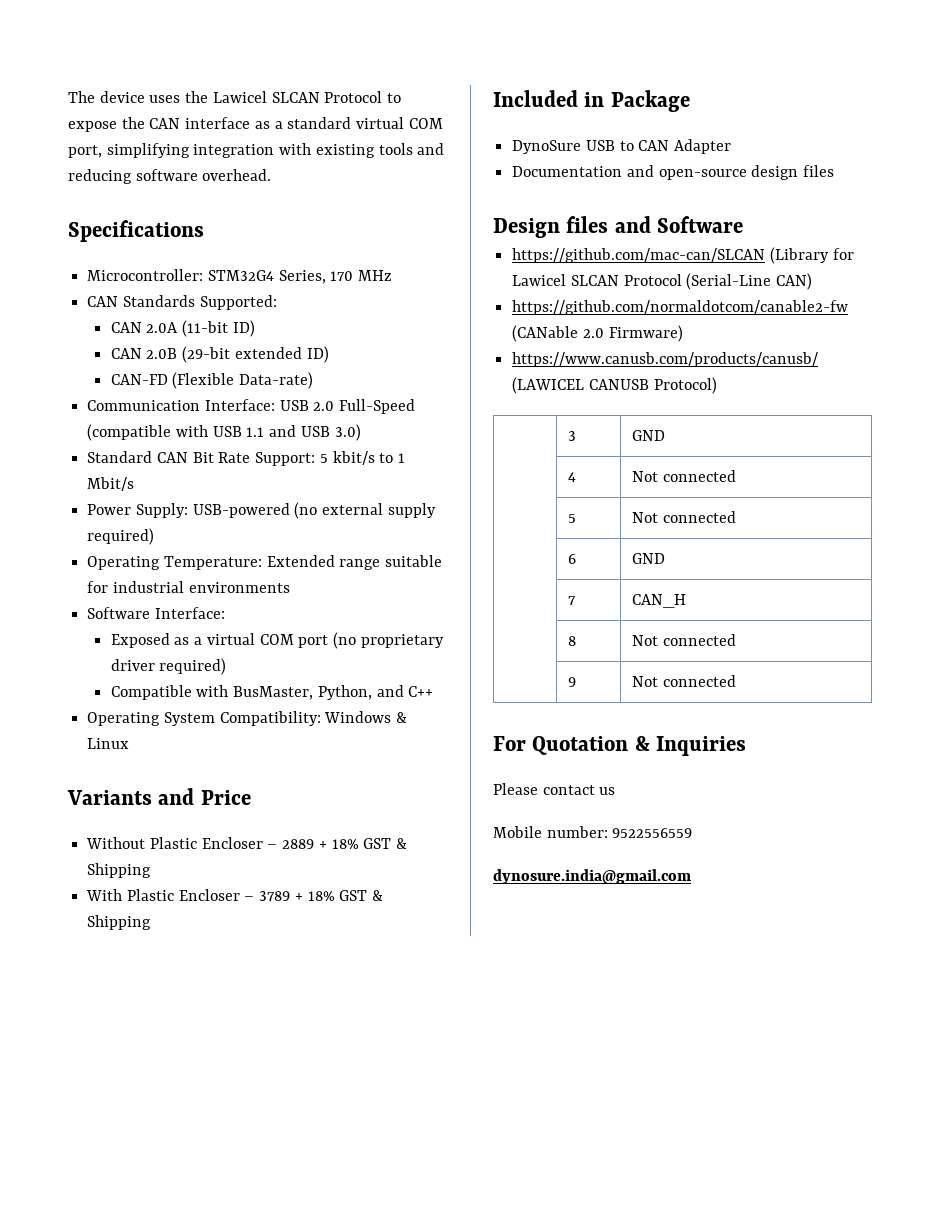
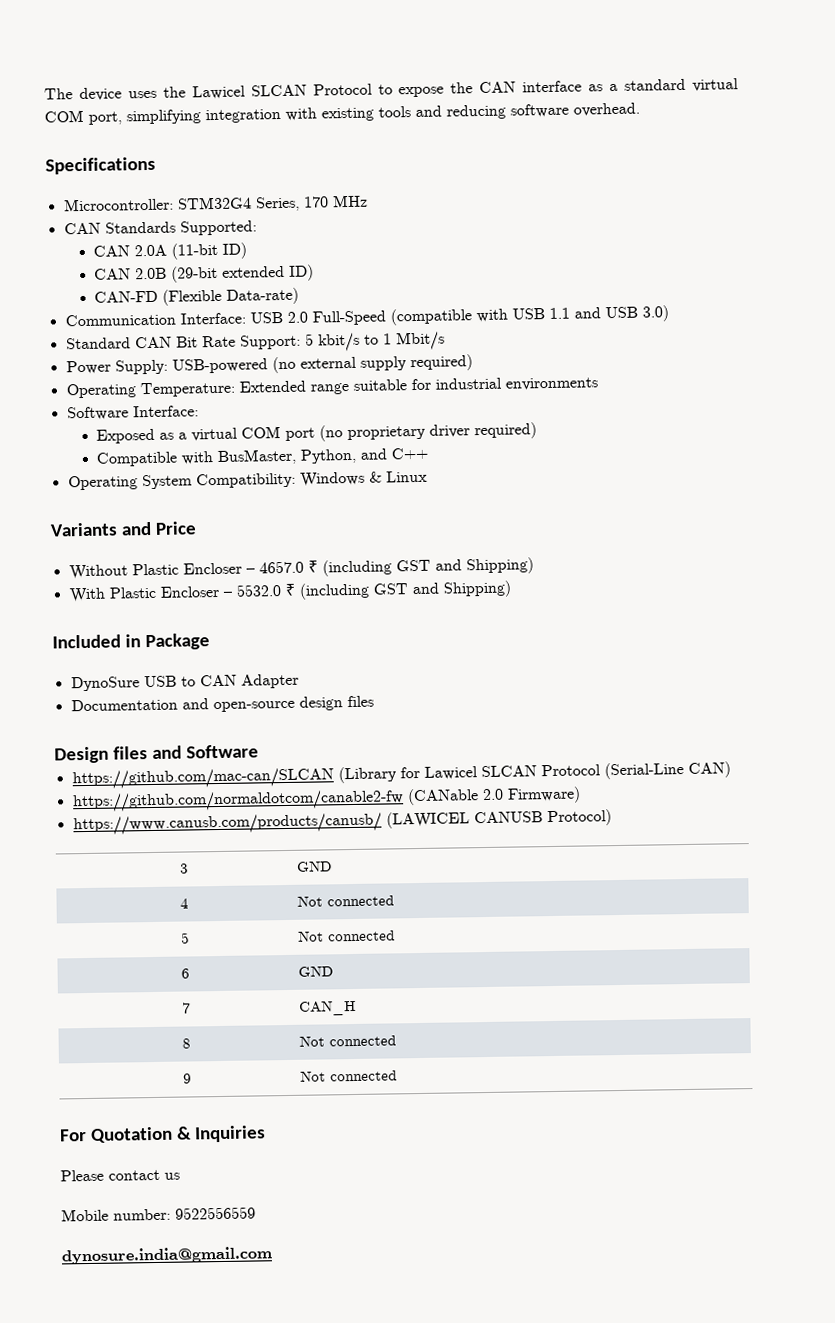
[282,838,408,849] [87,863,152,878] [86,889,384,901] [87,915,152,930] 2889 + 18% GST & Shipping // With Plastic Encloser – 3789 + 18% GST & Shipping -> [258,557,534,577] [68,580,512,603] 4657.0 ₹ (including GST and Shipping) // With Plastic Encloser – 5532.0 ₹ (including GST and Shipping)

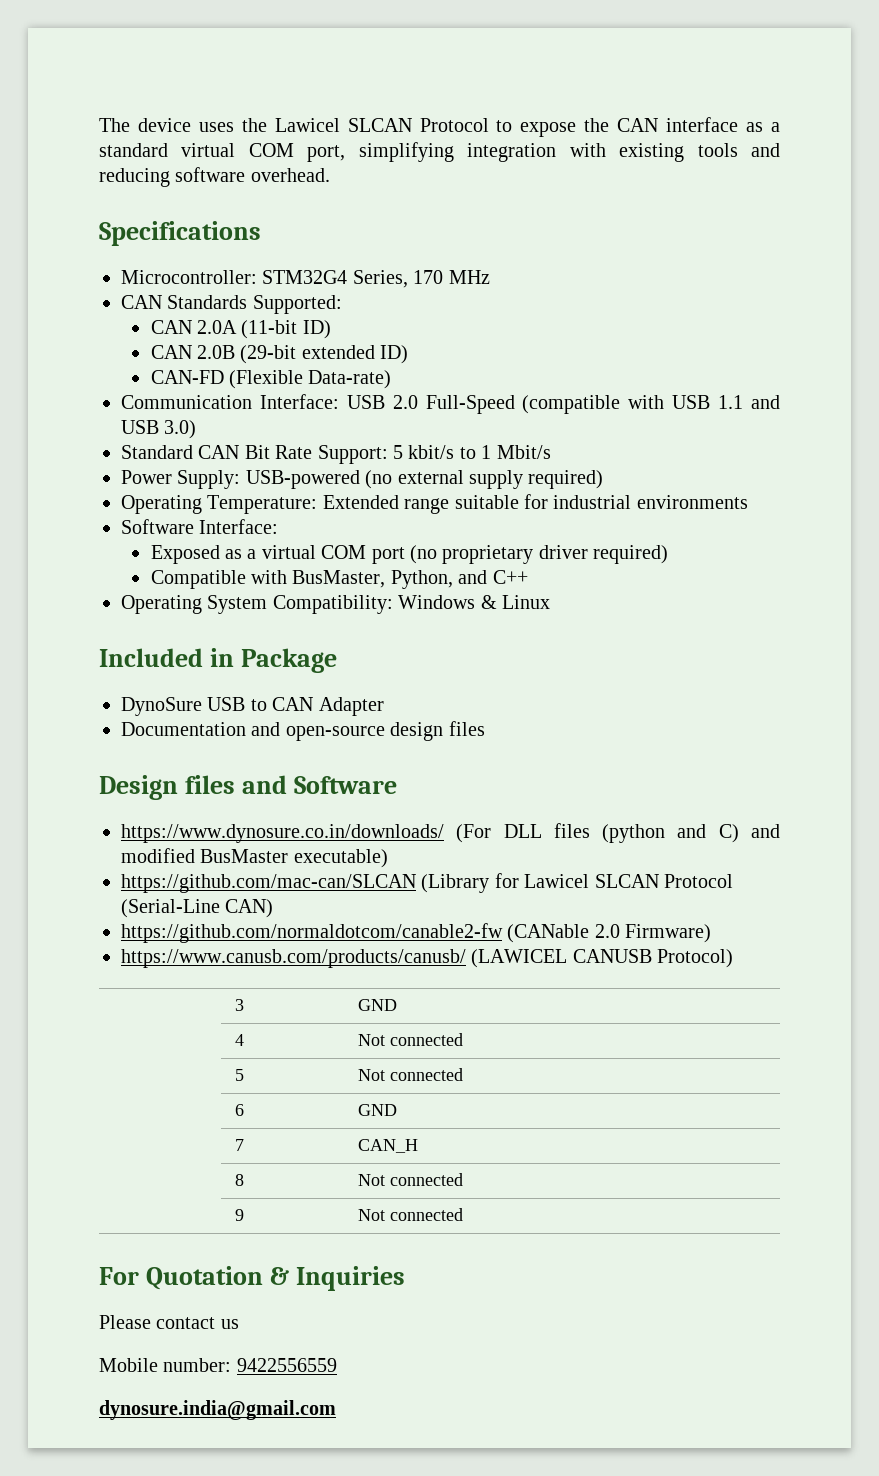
[50,521,197,537] [68,557,534,580] [68,580,512,603] // Variants and Price // Without Plastic Encloser – 4657.0 ₹ (including GST and Shipping) // With Plastic Encloser – 5532.0 ₹ (including GST and Shipping) -> (550, 602) none
(259, 751) none -> [121,823,781,843] [121,848,388,868] // https://www.dynosure.co.in/downloads/ (For DLL files (python and C) and modified BusMaster executable)
[175,1206,256,1220] 9522556559 -> [236,1358,337,1372] 9422556559

